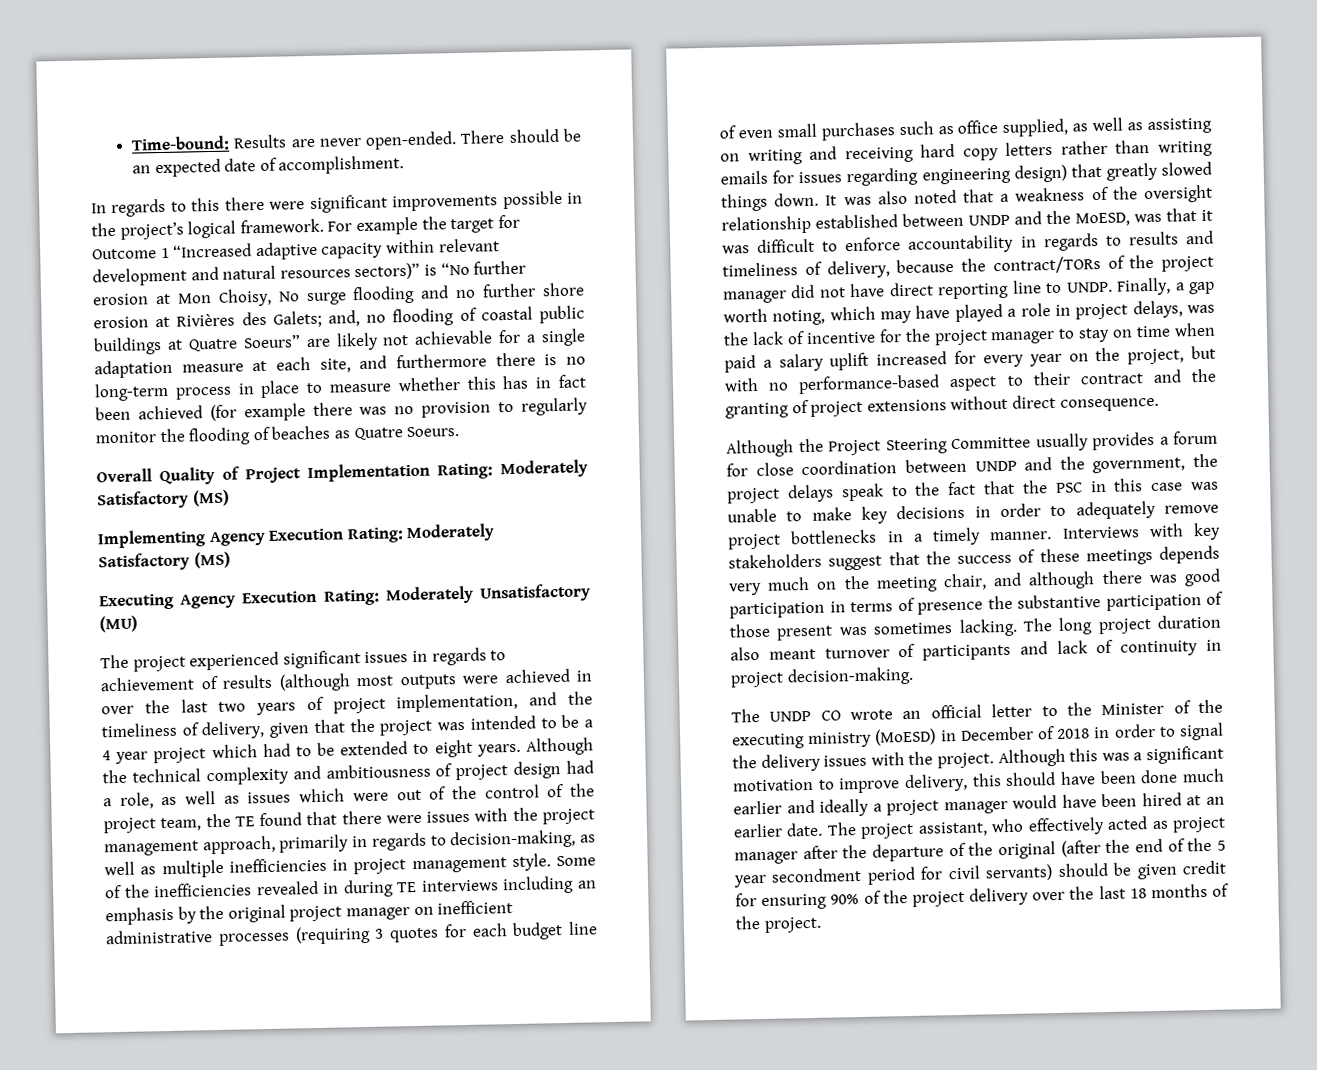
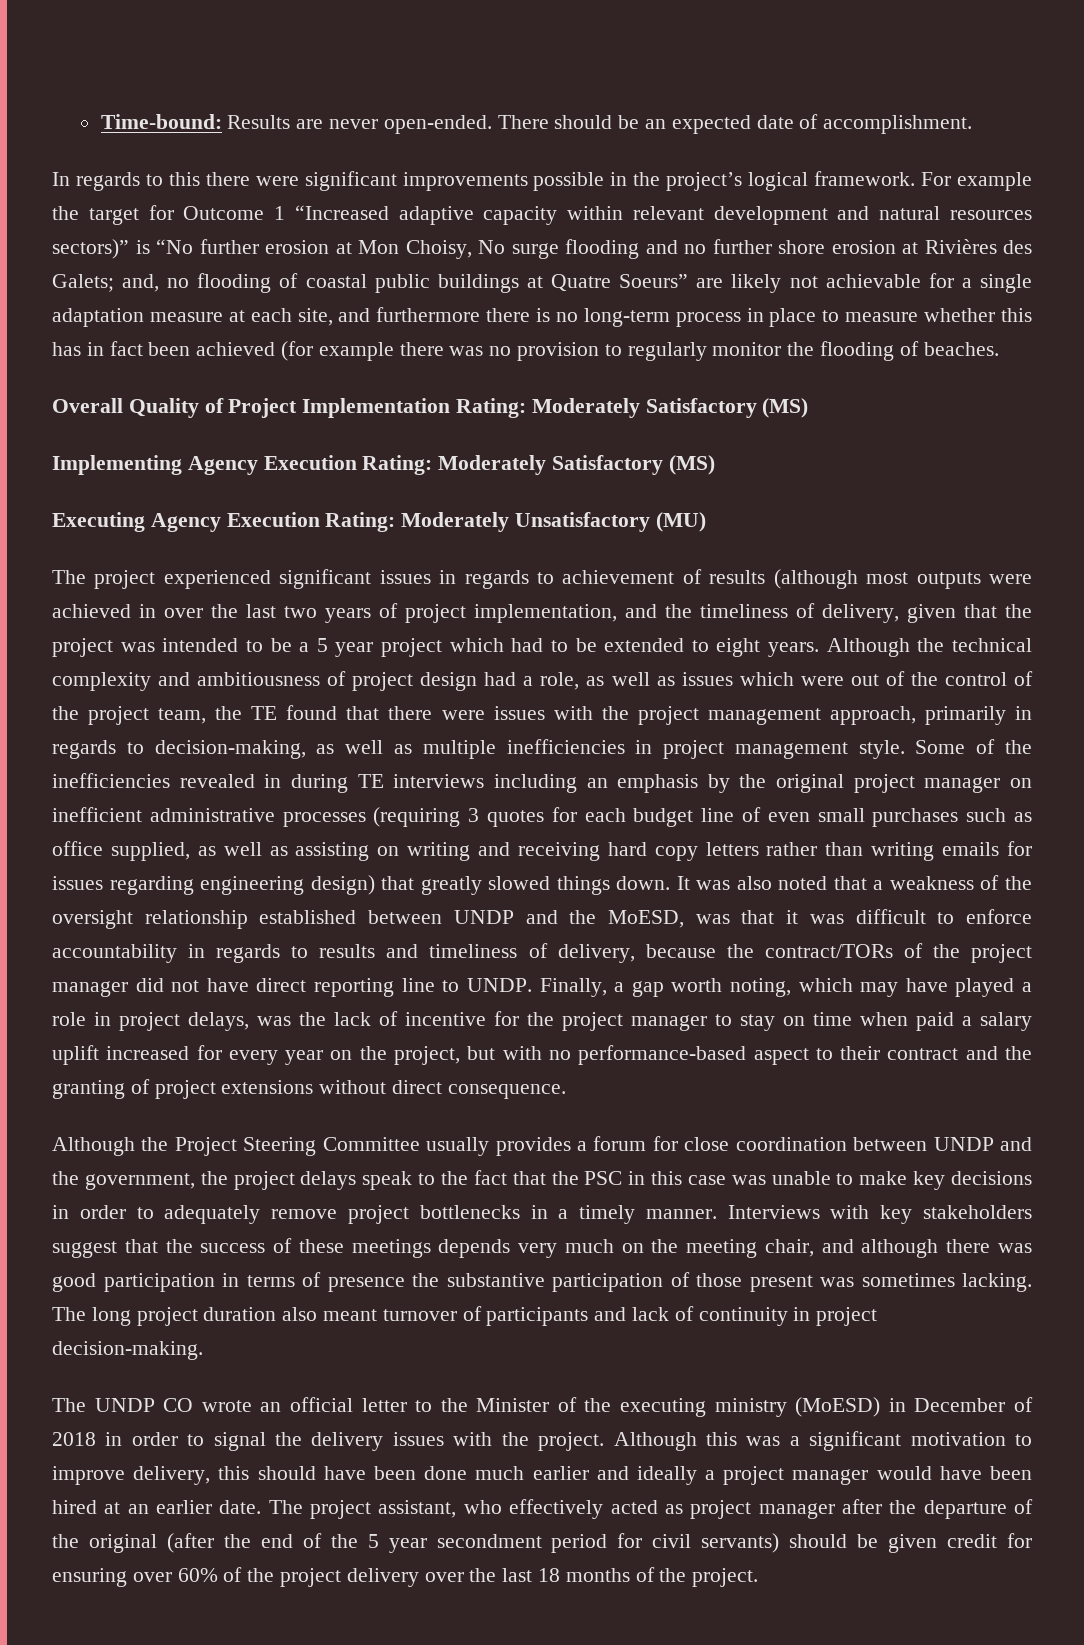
[271,425,460,441] beaches as Quatre Soeurs. -> [923,342,999,356] beaches.
[102,750,111,761] 4 -> [316,638,328,652] 5
[830,894,860,905] 90% -> [132,1568,218,1582] over 60%

